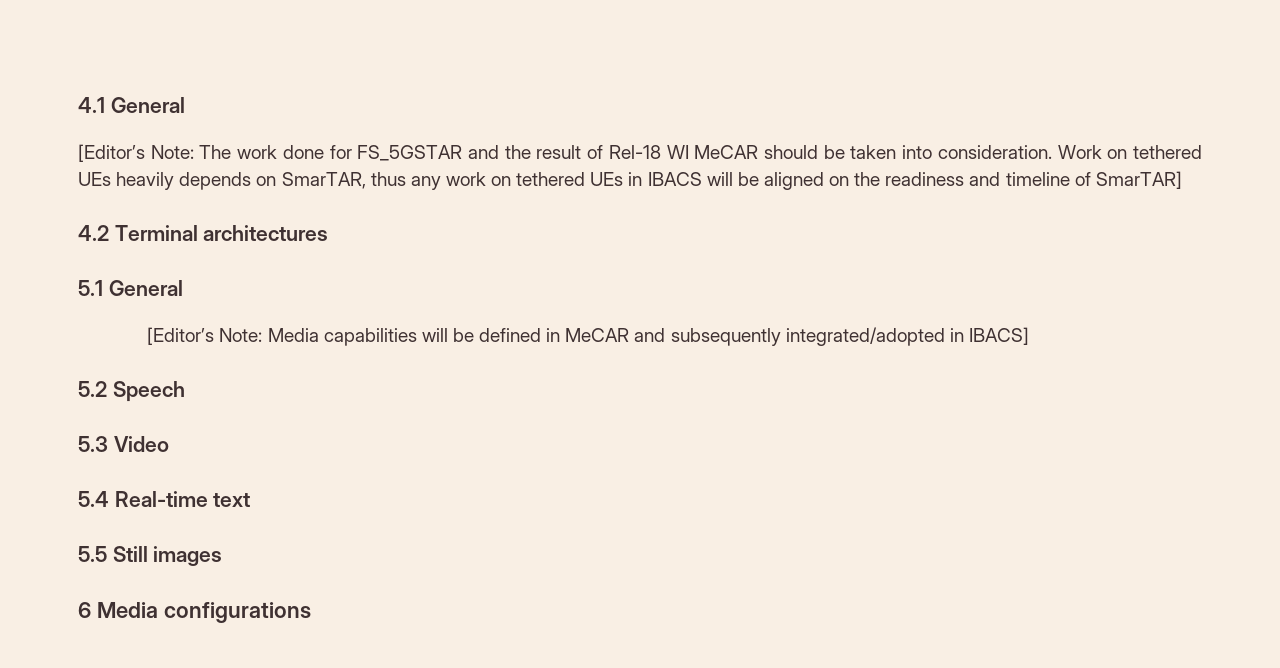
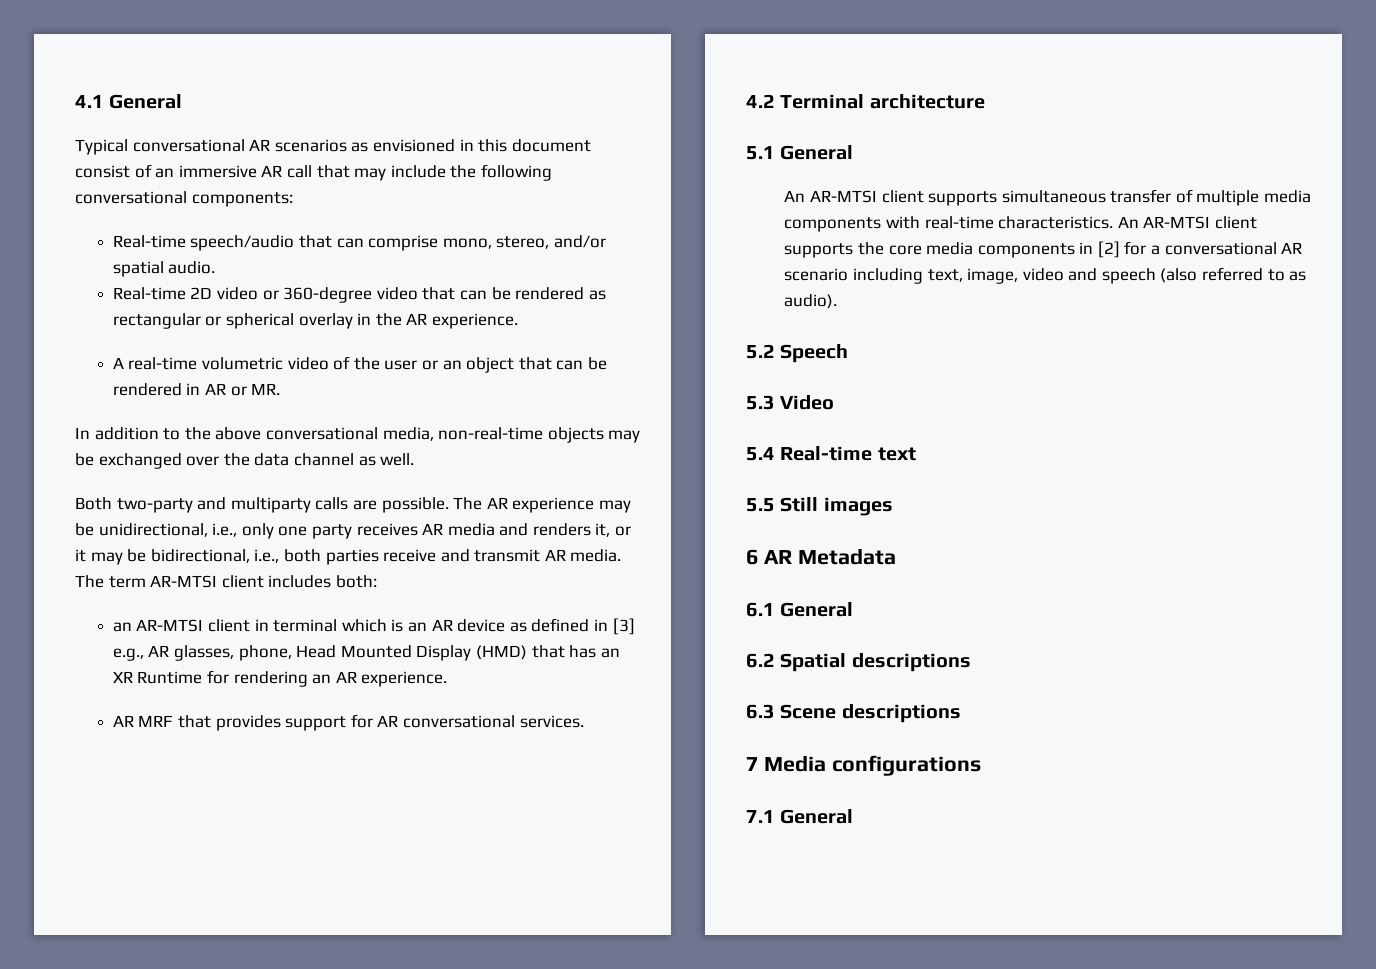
[78,144,1202,162] [78,171,1182,190] [Editor’s Note: The work done for FS_5GSTAR and the result of Rel-18 WI MeCAR should be taken into consideration. Work on tethered UEs heavily depends on SmarTAR, thus any work on tethered UEs in IBACS will be aligned on the readiness and timeline of SmarTAR] -> [75,139,591,155] [75,164,552,181] [75,191,293,207] [112,235,607,251] [112,261,216,277] [112,287,606,303] [112,313,519,329] [112,356,607,373] [112,383,281,396] [75,427,641,443] [75,453,415,469] [75,497,631,513] [75,523,632,539] [75,549,622,565] [75,575,377,588] [112,618,635,635] [112,645,620,661] [112,670,448,687] [112,714,584,731] Typical conversational AR scenarios as envisioned in this document consist of an immersive AR call that may include the following conversational components: // Real-time speech/audio that can comprise mono, stereo, and/or spatial audio. // Real-time 2D video or 360-degree video that can be rendered as rectangular or spherical overlay in the AR experience. // A real-time volumetric video of the user or an object that can be rendered in AR or MR. // In addition to the above conversational media, non-real-time objects may be exchanged over the data channel as well. // Both two-party and multiparty calls are possible. The AR experience may be unidirectional, i.e., only one party receives AR media and renders it, or it may be bidirectional, i.e., both parties receive and transmit AR media. The term AR-MTSI client includes both: // an AR-MTSI client in terminal which is an AR device as defined in [3] e.g., AR glasses, phone, Head Mounted Display (HMD) that has an XR Runtime for rendering an AR experience. // AR MRF that provides support for AR conversational services.
[203,225,329,241] architectures -> [869,94,985,109] architecture
[147,327,1029,346] [Editor’s Note: Media capabilities will be defined in MeCAR and subsequently integrated/adopted in IBACS] -> [784,189,1312,206] [784,216,1257,232] [784,241,1303,258] [784,267,1307,284] [784,294,838,309] An AR-MTSI client supports simultaneous transfer of multiple media components with real-time characteristics. An AR-MTSI client supports the core media components in [2] for a conversational AR scenario including text, image, video and speech (also referred to as audio).
(91, 610) none -> [763,548,896,565] [746,602,854,617] [746,653,971,672] [746,704,961,723] [746,757,758,771] AR Metadata // 6.1 General // 6.2 Spatial descriptions // 6.3 Scene descriptions // 7
(311, 612) none -> [746,809,854,824] // 7.1 General

